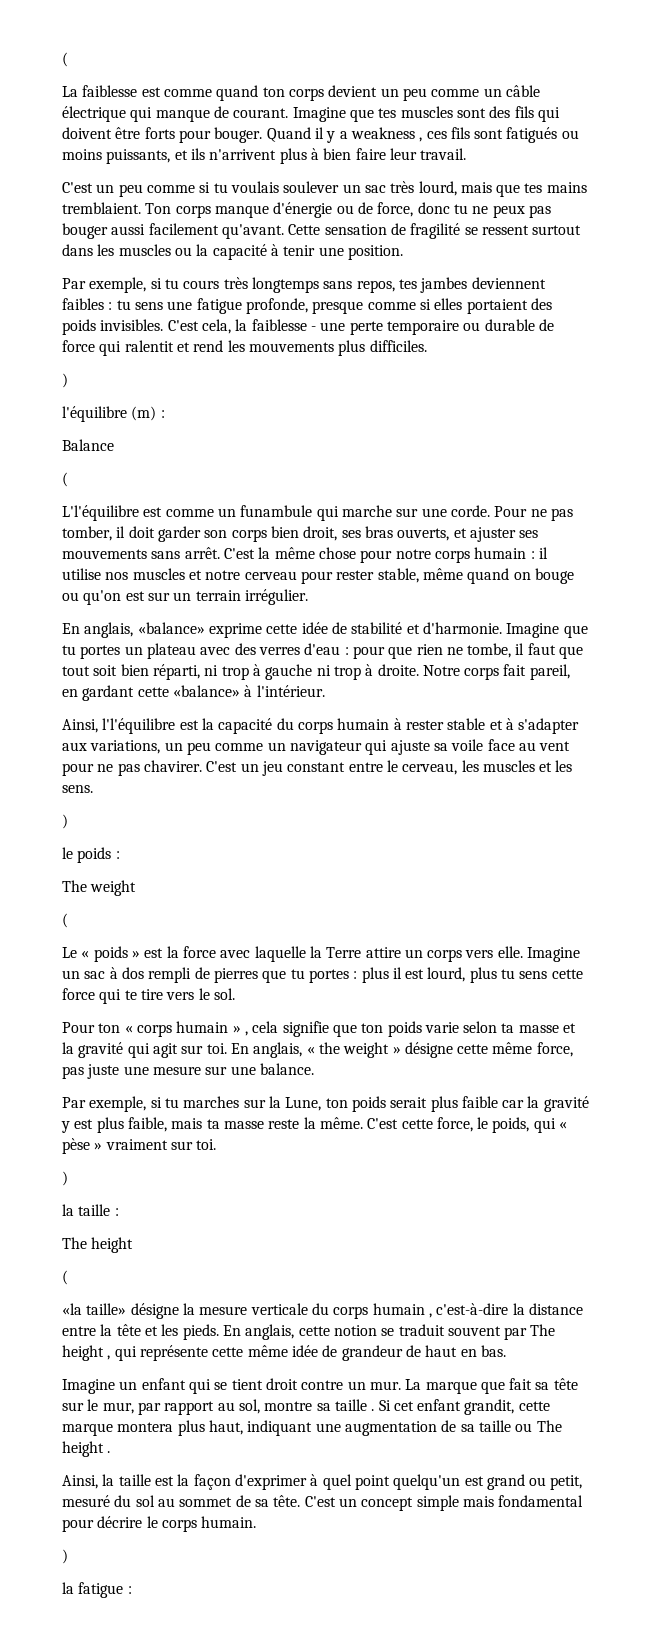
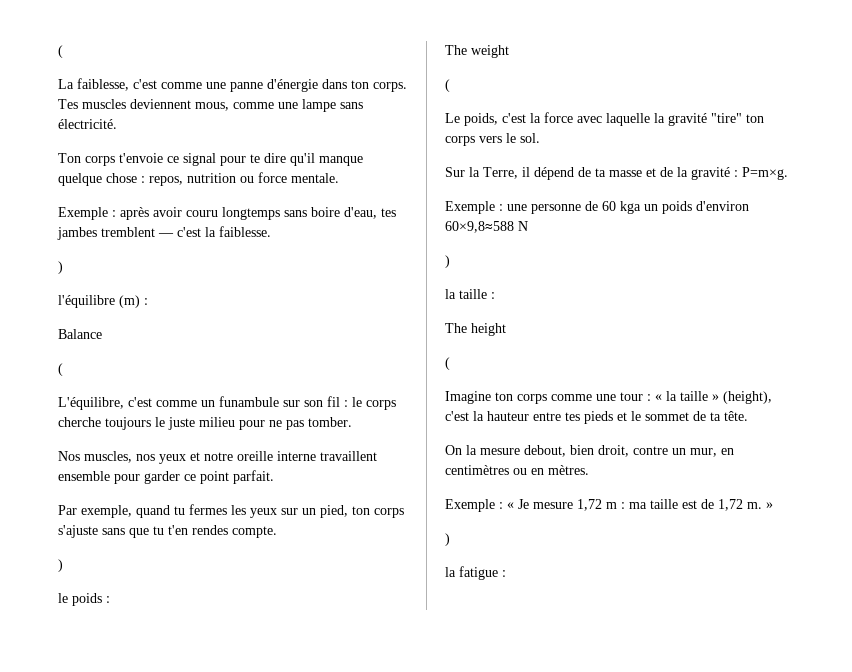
[82,85,540,101] [62,106,560,122] [62,127,579,143] [62,148,467,164] [62,181,587,197] [62,202,551,218] [62,223,582,239] [62,244,403,260] [62,277,546,293] [62,298,552,314] [62,319,554,335] [62,340,427,356] faiblesse est comme quand ton corps devient un peu comme un câble électrique qui manque de courant. Imagine que tes muscles sont des fils qui doivent être forts pour bouger. Quand il y a weakness , ces fils sont fatigués ou moins puissants, et ils n'arrivent plus à bien faire leur travail. // C'est un peu comme si tu voulais soulever un sac très lourd, mais que tes mains tremblaient. Ton corps manque d'énergie ou de force, donc tu ne peux pas bouger aussi facilement qu'avant. Cette sensation de fragilité se ressent surtout dans les muscles ou la capacité à tenir une position. // Par exemple, si tu cours très longtemps sans repos, tes jambes deviennent faibles : tu sens une fatigue profonde, presque comme si elles portaient des poids invisibles. C'est cela, la faiblesse - une perte temporaire ou durable de force qui ralentit et rend les mouvements plus difficiles. -> [77,78,407,92] [58,99,363,112] [58,119,117,129] [58,153,363,166] [58,172,339,186] [58,207,396,220] [57,226,271,240] faiblesse, c'est comme une panne d'énergie dans ton corps. Tes muscles deviennent mous, comme une lampe sans électricité. // Ton corps t'envoie ce signal pour te dire qu'il manque quelque chose : repos, nutrition ou force mentale. // Exemple : après avoir couru longtemps sans boire d'eau, tes jambes tremblent — c'est la faiblesse.
[62,505,163,521] L'l'équilibre est -> [58,397,152,410] L'équilibre, c'est
[316,505,573,521] [62,526,539,542] [62,547,548,563] [62,568,574,584] [62,589,308,605] [62,622,588,638] [62,643,584,659] [62,664,570,680] [62,685,325,701] [62,718,580,734] [62,739,571,755] [62,760,573,776] [62,785,93,793] qui marche sur une corde. Pour ne pas tomber, il doit garder son corps bien droit, ses bras ouverts, et ajuster ses mouvements sans arrêt. C'est la même chose pour notre corps humain : il utilise nos muscles et notre cerveau pour rester stable, même quand on bouge ou qu'on est sur un terrain irrégulier. // En anglais, «balance» exprime cette idée de stabilité et d'harmonie. Imagine que tu portes un plateau avec des verres d'eau : pour que rien ne tombe, il faut que tout soit bien réparti, ni trop à gauche ni trop à droite. Notre corps fait pareil, en gardant cette «balance» à l'intérieur. // Ainsi, l'l'équilibre est la capacité du corps humain à rester stable et à s'adapter aux variations, un peu comme un navigateur qui ajuste sa voile face au vent pour ne pas chavirer. C'est un jeu constant entre le cerveau, les muscles et les sens. -> [283,396,396,410] [58,417,352,430] [58,451,377,464] [58,470,274,484] [58,504,404,518] [58,525,277,538] sur son fil : le corps cherche toujours le juste milieu pour ne pas tomber. // Nos muscles, nos yeux et notre oreille interne travaillent ensemble pour garder ce point parfait. // Par exemple, quand tu fermes les yeux sur un pied, ton corps s'ajuste sans que tu t'en rendes compte.
[81,946,164,962] « poids » est -> [464,113,526,126] poids, c'est
[326,946,581,962] [62,967,583,983] [62,988,235,1004] [62,1021,498,1037] Terre attire un corps vers elle. Imagine un sac à dos rempli de pierres que tu portes : plus il est lourd, plus tu sens cette force qui te tire vers le sol. // Pour ton « corps humain » , cela signifie que ton poids varie selon -> [668,113,764,126] [445,133,540,146] [445,167,591,180] gravité "tire" ton corps vers le sol. // Sur la Terre, il dépend de
[62,1042,573,1058] [62,1063,314,1079] [62,1096,589,1112] [61,1117,568,1133] [62,1138,217,1154] la gravité qui agit sur toi. En anglais, « the weight » désigne cette même force, pas juste une mesure sur une balance. // Par exemple, si tu marches sur la Lune, ton poids serait plus faible car la gravité y est plus faible, mais ta masse reste la même. C'est cette force, le poids, qui « pèse » vraiment sur toi. -> [660,167,788,180] [445,201,749,214] [445,221,528,233] de la gravité : P=m×g. // Exemple : une personne de 60 kga un poids d'environ 60×9,8≈588 N
[62,1303,583,1319] [62,1324,556,1340] [62,1345,506,1361] [62,1378,578,1394] [62,1399,550,1415] [62,1420,562,1436] [62,1441,111,1457] [62,1474,583,1490] [62,1495,584,1511] [62,1516,257,1532] «la taille» désigne la mesure verticale du corps humain , c'est-à-dire la distance entre la tête et les pieds. En anglais, cette notion se traduit souvent par The height , qui représente cette même idée de grandeur de haut en bas. // Imagine un enfant qui se tient droit contre un mur. La marque que fait sa tête sur le mur, par rapport au sol, montre sa taille . Si cet enfant grandit, cette marque montera plus haut, indiquant une augmentation de sa taille ou The height . // Ainsi, la taille est la façon d'exprimer à quel point quelqu'un est grand ou petit, mesuré du sol au sommet de sa tête. C'est un concept simple mais fondamental pour décrire le corps humain. -> [445,391,772,404] [445,411,748,424] [445,445,734,457] [445,465,589,475] [445,499,773,512] Imagine ton corps comme une tour : « la taille » (height), c'est la hauteur entre tes pieds et le sommet de ta tête. // On la mesure debout, bien droit, contre un mur, en centimètres ou en mètres. // Exemple : « Je mesure 1,72 m : ma taille est de 1,72 m. »

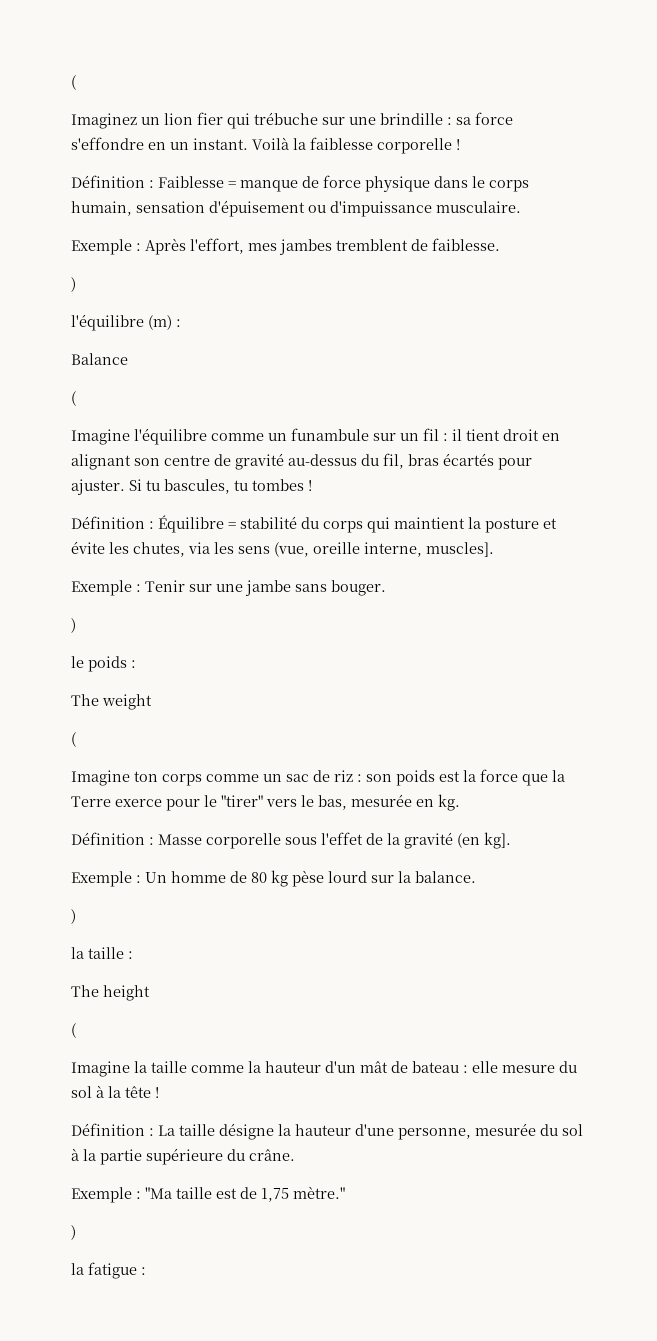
[58,45,63,58] [58,78,407,92] [58,99,363,112] [58,119,117,129] [58,153,363,166] [58,172,339,186] [58,207,396,220] [57,227,216,240] ( // La faiblesse, c'est comme une panne d'énergie dans ton corps. Tes muscles deviennent mous, comme une lampe sans électricité. // Ton corps t'envoie ce signal pour te dire qu'il manque quelque chose : repos, nutrition ou force mentale. // Exemple : après avoir couru longtemps sans boire d'eau, tes jambes tremblent — c'est la -> [71,75,76,90] [71,112,513,129] [71,137,460,154] [71,175,529,192] [71,200,521,217] [71,238,428,255] ( // Imaginez un lion fier qui trébuche sur une brindille : sa force s'effondre en un instant. Voilà la faiblesse corporelle ! // Définition : Faiblesse = manque de force physique dans le corps humain, sensation d'épuisement ou d'impuissance musculaire. // Exemple : Après l'effort, mes jambes tremblent de
[58,397,152,410] L'équilibre, c'est -> [71,428,207,445] Imagine l'équilibre
[304,400,323,407] son -> [400,433,419,441] un
[352,397,396,410] [58,417,352,430] [58,451,377,464] [58,470,274,484] [58,504,404,518] [58,525,277,538] le corps cherche toujours le juste milieu pour ne pas tomber. // Nos muscles, nos yeux et notre oreille interne travaillent ensemble pour garder ce point parfait. // Par exemple, quand tu fermes les yeux sur un pied, ton corps s'ajuste sans que tu t'en rendes compte. -> [452,429,560,441] [71,453,532,470] [71,479,312,495] [71,515,557,533] [71,541,494,557] [71,580,386,596] il tient droit en alignant son centre de gravité au-dessus du fil, bras écartés pour ajuster. Si tu bascules, tu tombes ! // Définition : Équilibre = stabilité du corps qui maintient la posture et évite les chutes, via les sens (vue, oreille interne, muscles]. // Exemple : Tenir sur une jambe sans bouger.
[445,112,764,126] [445,133,540,146] [445,167,656,180] Le poids, c'est la force avec laquelle la gravité "tire" ton corps vers le sol. // Sur la Terre, il dépend de ta masse et -> [71,769,565,786] [71,794,460,811] [71,832,363,849] Imagine ton corps comme un sac de riz : son poids est la force que la Terre exerce pour le "tirer" vers le bas, mesurée en kg. // Définition : Masse corporelle sous l'effet
[734,167,788,180] [445,201,749,214] [445,221,528,233] : P=m×g. // Exemple : une personne de 60 kga un poids d'environ 60×9,8≈588 N -> [457,832,511,849] [71,870,476,887] (en kg]. // Exemple : Un homme de 80 kg pèse lourd sur la balance.
[495,391,772,404] [445,411,748,424] [445,445,734,457] [445,465,589,475] [445,499,773,512] ton corps comme une tour : « la taille » (height), c'est la hauteur entre tes pieds et le sommet de ta tête. // On la mesure debout, bien droit, contre un mur, en centimètres ou en mètres. // Exemple : « Je mesure 1,72 m : ma taille est de 1,72 m. » -> [134,1061,577,1073] [71,1085,159,1098] [71,1123,583,1140] [71,1148,295,1165] [71,1186,345,1203] la taille comme la hauteur d'un mât de bateau : elle mesure du sol à la tête ! // Définition : La taille désigne la hauteur d'une personne, mesurée du sol à la partie supérieure du crâne. // Exemple : "Ma taille est de 1,75 mètre."

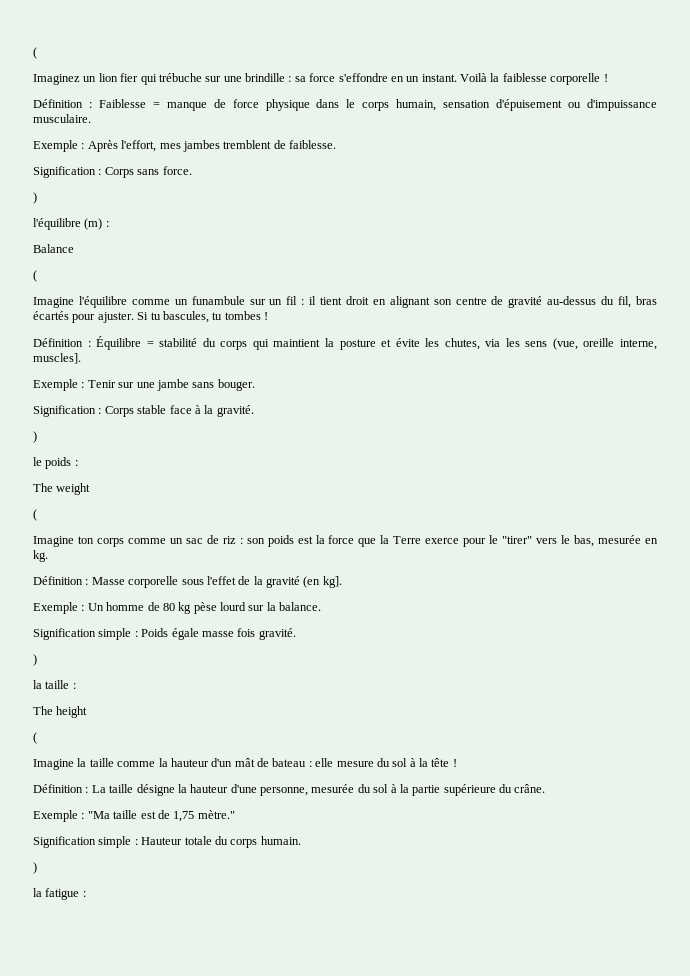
(500, 244) none -> [33,166,192,178] // Signification : Corps sans force.
(386, 588) none -> [33,405,254,417] // Signification : Corps stable face à la gravité.
(476, 877) none -> [33,628,296,640] // Signification simple : Poids égale masse fois gravité.
(345, 1192) none -> [33,836,301,848] // Signification simple : Hauteur totale du corps humain.

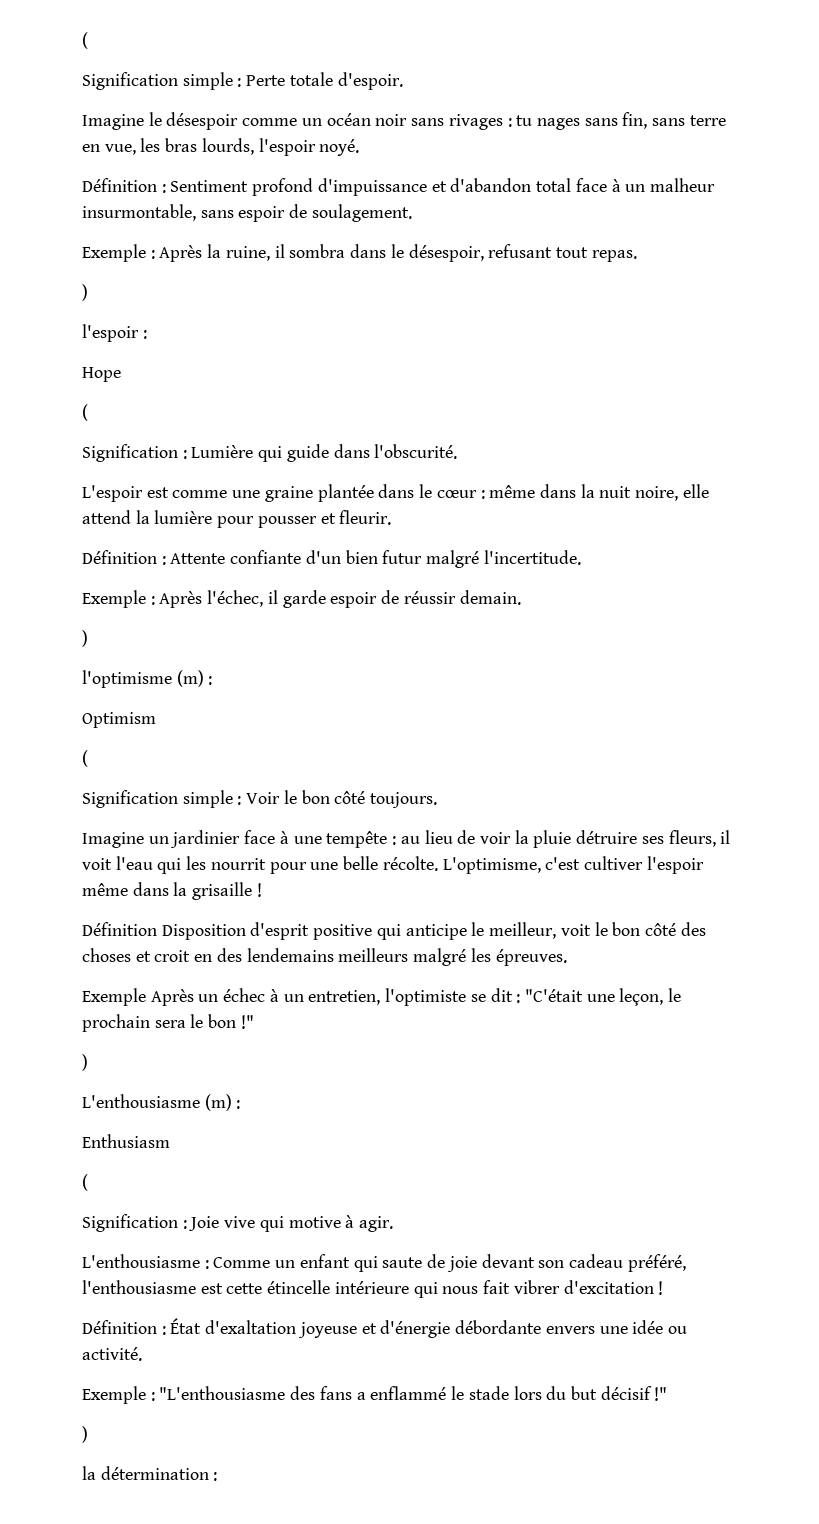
[33,47,37,59] [33,73,608,85] [33,99,657,111] [33,114,91,123] [33,140,336,152] [33,166,192,178] [33,192,37,204] [33,218,109,230] [33,244,74,253] [33,270,37,282] [33,296,658,308] [33,311,268,323] [33,336,657,350] [33,353,81,364] [33,379,255,391] [33,405,254,417] [33,431,37,443] [33,457,78,469] [33,483,91,495] [33,509,37,521] [33,535,658,547] [33,550,48,562] [33,576,342,588] [33,602,322,614] [33,628,296,640] [33,654,37,666] [33,680,76,689] [33,706,88,718] [33,732,37,744] [33,758,457,770] [33,784,546,796] [33,810,235,822] [33,836,301,848] [33,862,37,874] [33,888,86,900] ( // Imaginez un lion fier qui trébuche sur une brindille : sa force s'effondre en un instant. Voilà la faiblesse corporelle ! // Définition : Faiblesse = manque de force physique dans le corps humain, sensation d'épuisement ou d'impuissance musculaire. // Exemple : Après l'effort, mes jambes tremblent de faiblesse. // Signification : Corps sans force. // ) // l'équilibre (m) : // Balance // ( // Imagine l'équilibre comme un funambule sur un fil : il tient droit en alignant son centre de gravité au-dessus du fil, bras écartés pour ajuster. Si tu bascules, tu tombes ! // Définition : Équilibre = stabilité du corps qui maintient la posture et évite les chutes, via les sens (vue, oreille interne, muscles]. // Exemple : Tenir sur une jambe sans bouger. // Signification : Corps stable face à la gravité. // ) // le poids : // The weight // ( // Imagine ton corps comme un sac de riz : son poids est la force que la Terre exerce pour le "tirer" vers le bas, mesurée en kg. // Définition : Masse corporelle sous l'effet de la gravité (en kg]. // Exemple : Un homme de 80 kg pèse lourd sur la balance. // Signification simple : Poids égale masse fois gravité. // ) // la taille : // The height // ( // Imagine la taille comme la hauteur d'un mât de bateau : elle mesure du sol à la tête ! // Définition : La taille désigne la hauteur d'une personne, mesurée du sol à la partie supérieure du crâne. // Exemple : "Ma taille est de 1,75 mètre." // Signification simple : Hauteur totale du corps humain. // ) // la fatigue : -> [82,32,88,49] [82,72,403,90] [82,112,726,130] [82,138,360,156] [82,178,715,196] [82,204,412,222] [82,244,637,262] [82,284,88,301] [82,324,147,342] [82,367,121,382] [82,404,88,421] [82,444,458,462] [82,484,709,502] [82,510,392,528] [82,550,581,568] [82,590,521,608] [82,630,88,647] [82,670,213,688] [82,712,156,728] [82,750,88,767] [82,790,438,808] [82,830,731,848] [82,856,704,874] [82,882,262,900] [82,922,706,940] [82,948,567,966] [82,988,682,1006] [82,1014,254,1032] [82,1054,88,1071] [82,1094,241,1111] [82,1134,170,1148] [82,1174,88,1191] [82,1214,394,1232] [82,1254,686,1272] [82,1280,664,1298] [82,1318,687,1338] [82,1347,142,1361] [82,1386,668,1404] [82,1426,88,1443] [82,1466,218,1481] ( // Signification simple : Perte totale d'espoir. // Imagine le désespoir comme un océan noir sans rivages : tu nages sans fin, sans terre en vue, les bras lourds, l'espoir noyé. // Définition : Sentiment profond d'impuissance et d'abandon total face à un malheur insurmontable, sans espoir de soulagement. // Exemple : Après la ruine, il sombra dans le désespoir, refusant tout repas. // ) // l'espoir : // Hope // ( // Signification : Lumière qui guide dans l'obscurité. // L'espoir est comme une graine plantée dans le cœur : même dans la nuit noire, elle attend la lumière pour pousser et fleurir. // Définition : Attente confiante d'un bien futur malgré l'incertitude. // Exemple : Après l'échec, il garde espoir de réussir demain. // ) // l'optimisme (m) : // Optimism // ( // Signification simple : Voir le bon côté toujours. // Imagine un jardinier face à une tempête : au lieu de voir la pluie détruire ses fleurs, il voit l'eau qui les nourrit pour une belle récolte. L'optimisme, c'est cultiver l'espoir même dans la grisaille ! // Définition Disposition d'esprit positive qui anticipe le meilleur, voit le bon côté des choses et croit en des lendemains meilleurs malgré les épreuves. // Exemple Après un échec à un entretien, l'optimiste se dit : "C'était une leçon, le prochain sera le bon !" // ) // L'enthousiasme (m) : // Enthusiasm // ( // Signification : Joie vive qui motive à agir. // L'enthousiasme : Comme un enfant qui saute de joie devant son cadeau préféré, l'enthousiasme est cette étincelle intérieure qui nous fait vibrer d'excitation ! // Définition : État d'exaltation joyeuse et d'énergie débordante envers une idée ou activité. // Exemple : "L'enthousiasme des fans a enflammé le stade lors du but décisif !" // ) // la détermination :

